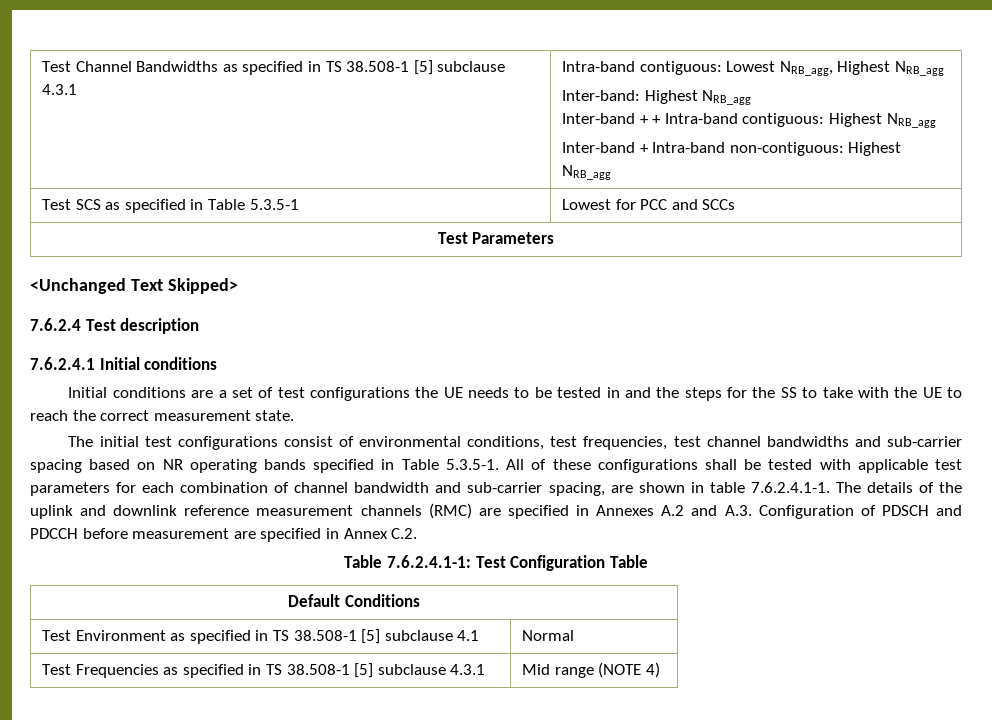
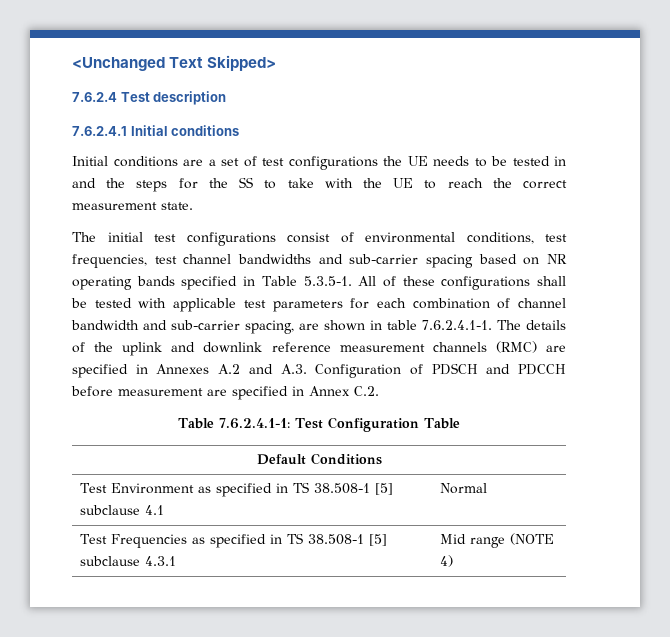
[42,60,506,75] [42,84,78,95] [562,61,945,76] [562,90,752,105] [562,113,936,128] [562,142,902,156] [562,165,612,180] [42,199,299,213] [562,199,736,210] [437,232,555,244] Test Channel Bandwidths as specified in TS 38.508-1 [5] subclause 4.3.1 | Intra-band contiguous: Lowest NRB_agg, Highest NRB_agg // Inter-band: Highest NRB_agg // Inter-band + + Intra-band contiguous: Highest NRB_agg // Inter-band + Intra-band non-contiguous: Highest NRB_agg // Test SCS as specified in Table 5.3.5-1 | Lowest for PCC and SCCs // Test Parameters // -> (72, 64) none

